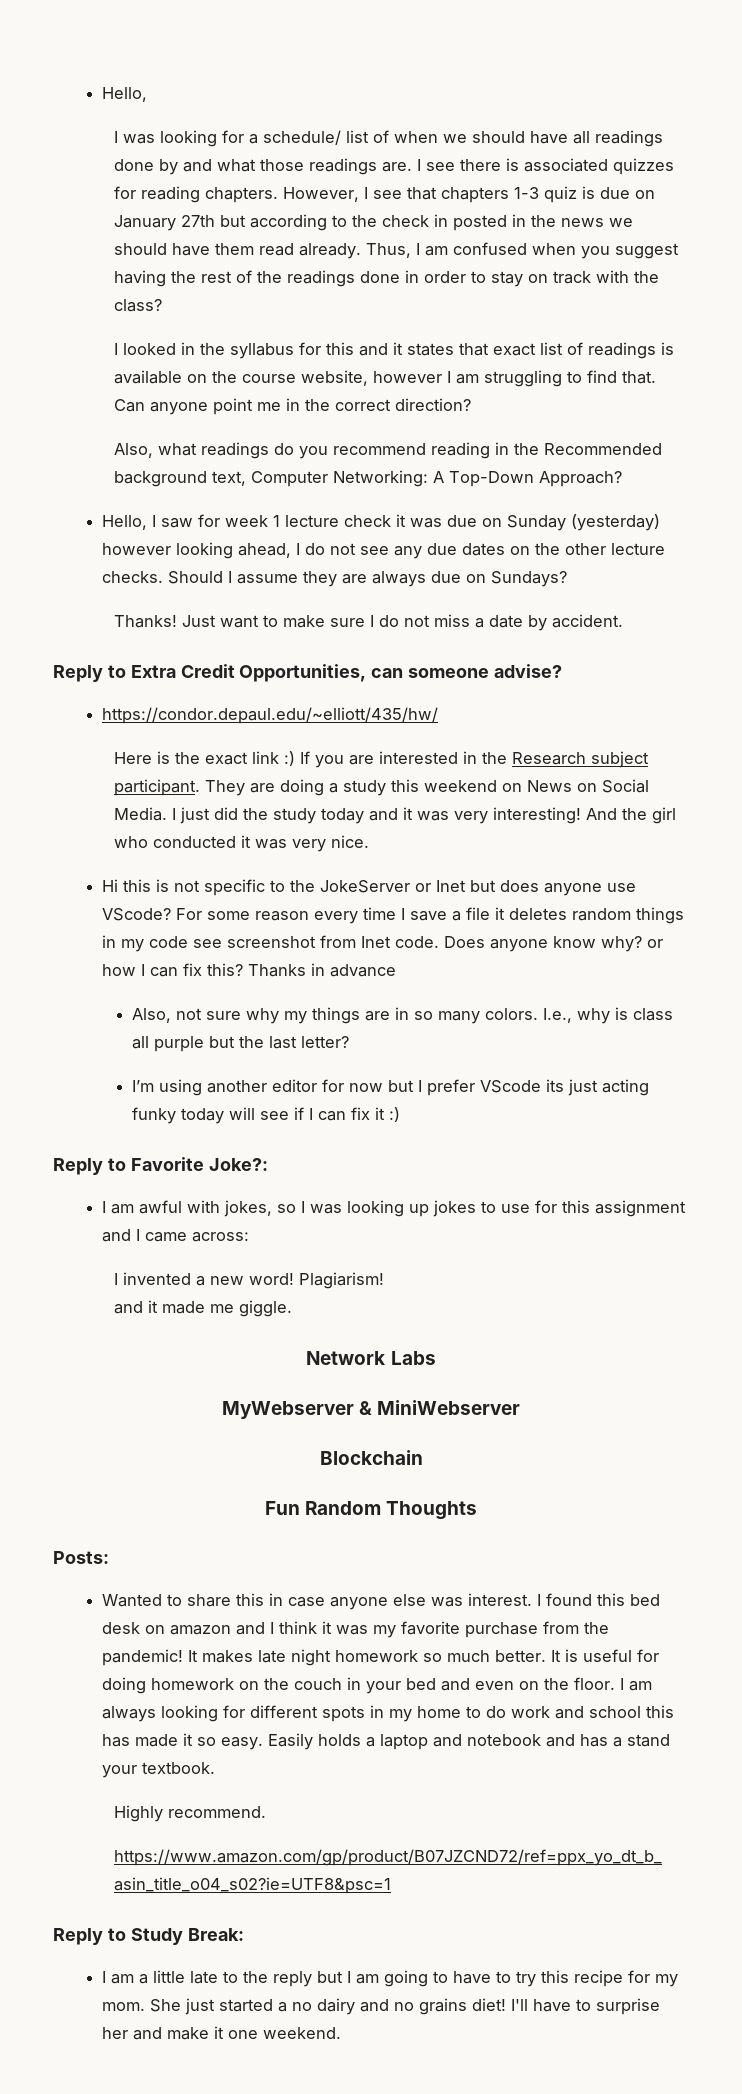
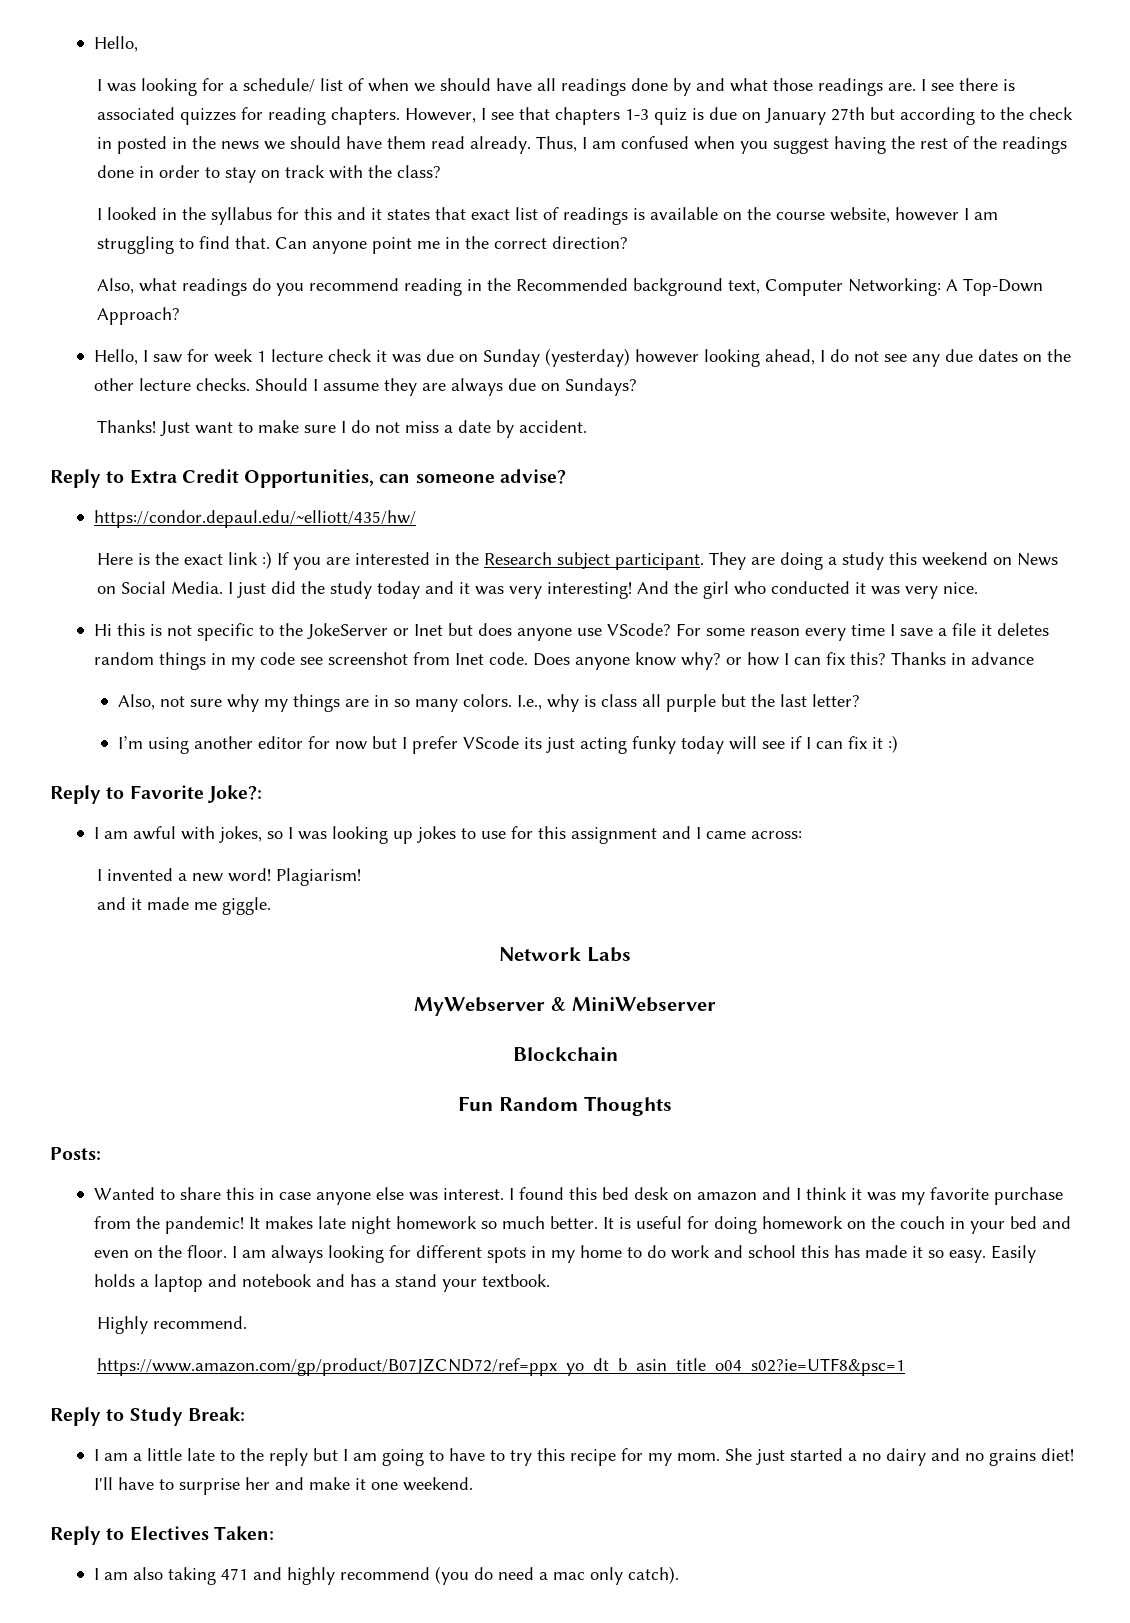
(341, 2033) none -> [50,1526,274,1545] [93,1566,679,1585] // Reply to Electives Taken: // I am also taking 471 and highly recommend (you do need a mac only catch).

